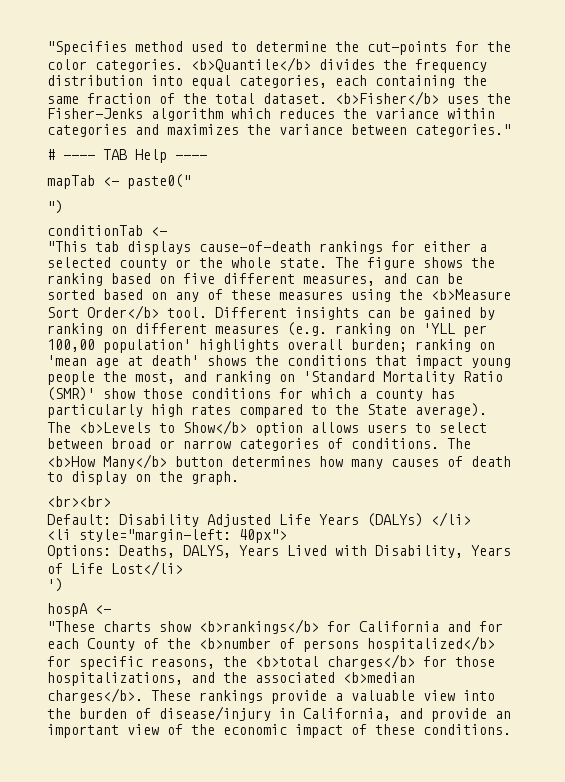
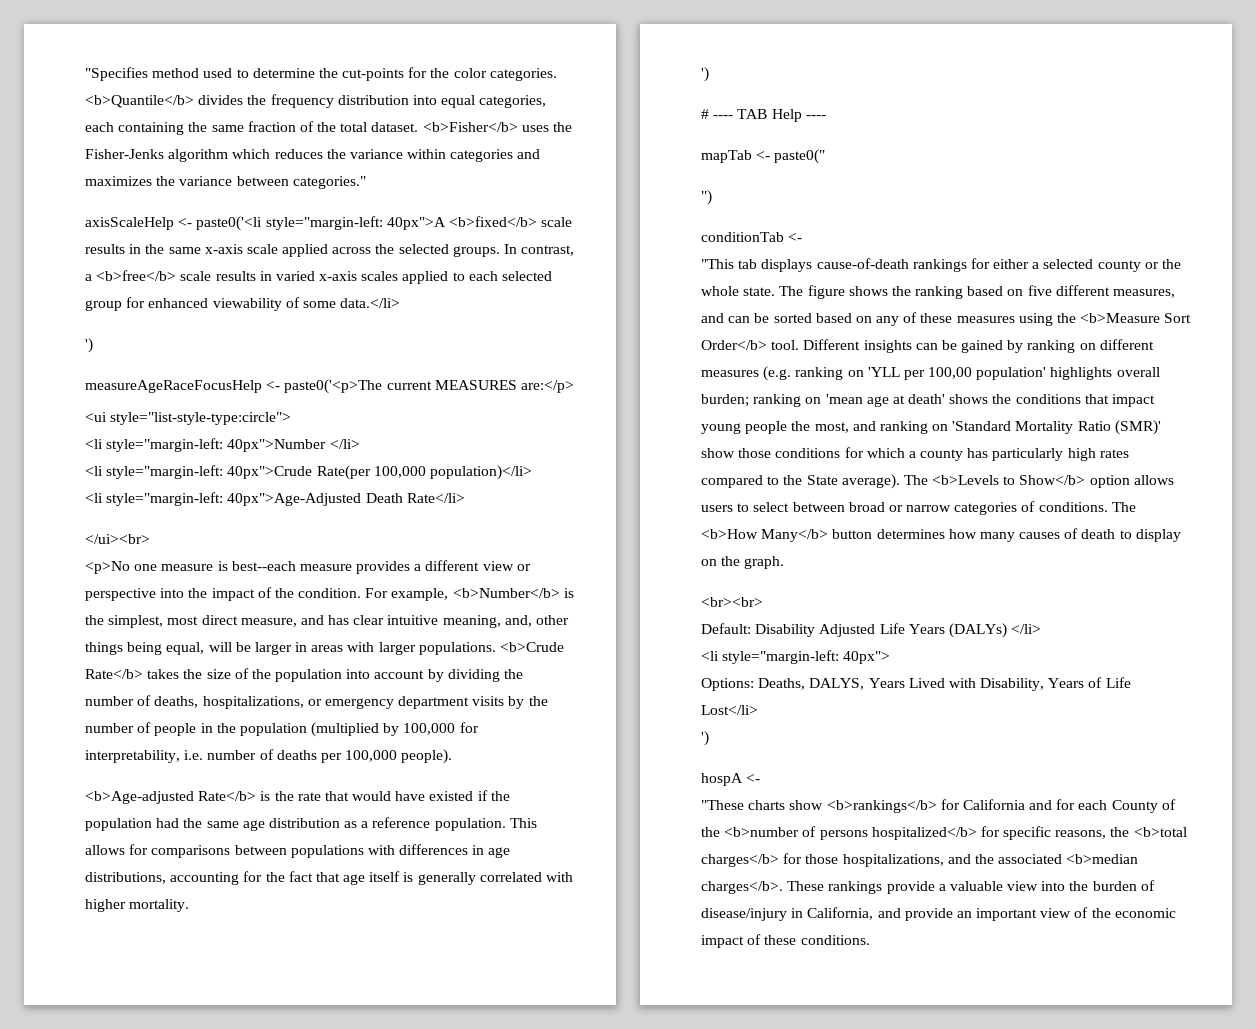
(511, 130) none -> [85,216,573,231] [85,244,575,257] [85,270,553,284] [85,297,401,311] [85,338,93,353] [85,379,574,394] [85,412,292,425] [85,438,360,452] [85,465,532,480] [85,492,465,506] [85,534,150,544] [85,560,531,574] [85,587,574,601] [85,615,570,628] [85,642,565,655] [85,668,524,682] [85,695,548,709] [85,722,479,737] [85,749,453,764] [85,790,510,804] [85,817,537,831] [85,844,511,858] [85,871,574,885] [85,899,190,912] [701,67,709,82] // axisScaleHelp <- paste0('<li style="margin-left: 40px">A <b>fixed</b> scale results in the same x-axis scale applied across the selected groups. In contrast, a <b>free</b> scale results in varied x-axis scales applied to each selected group for enhanced viewability of some data.</li> // ') // measureAgeRaceFocusHelp <- paste0('<p>The current MEASURES are:</p> // <ui style="list-style-type:circle"> // <li style="margin-left: 40px">Number </li> // <li style="margin-left: 40px">Crude Rate(per 100,000 population)</li> // <li style="margin-left: 40px">Age-Adjusted Death Rate</li> // </ui><br> // <p>No one measure is best--each measure provides a different view or perspective into the impact of the condition. For example, <b>Number</b> is the simplest, most direct measure, and has clear intuitive meaning, and, other things being equal, will be larger in areas with larger populations. <b>Crude Rate</b> takes the size of the population into account by dividing the number of deaths, hospitalizations, or emergency department visits by the number of people in the population (multiplied by 100,000 for interpretability, i.e. number of deaths per 100,000 people). // <b>Age-adjusted Rate</b> is the rate that would have existed if the population had the same age distribution as a reference population. This allows for comparisons between populations with differences in age distributions, accounting for the fact that age itself is generally correlated with higher mortality. // ')

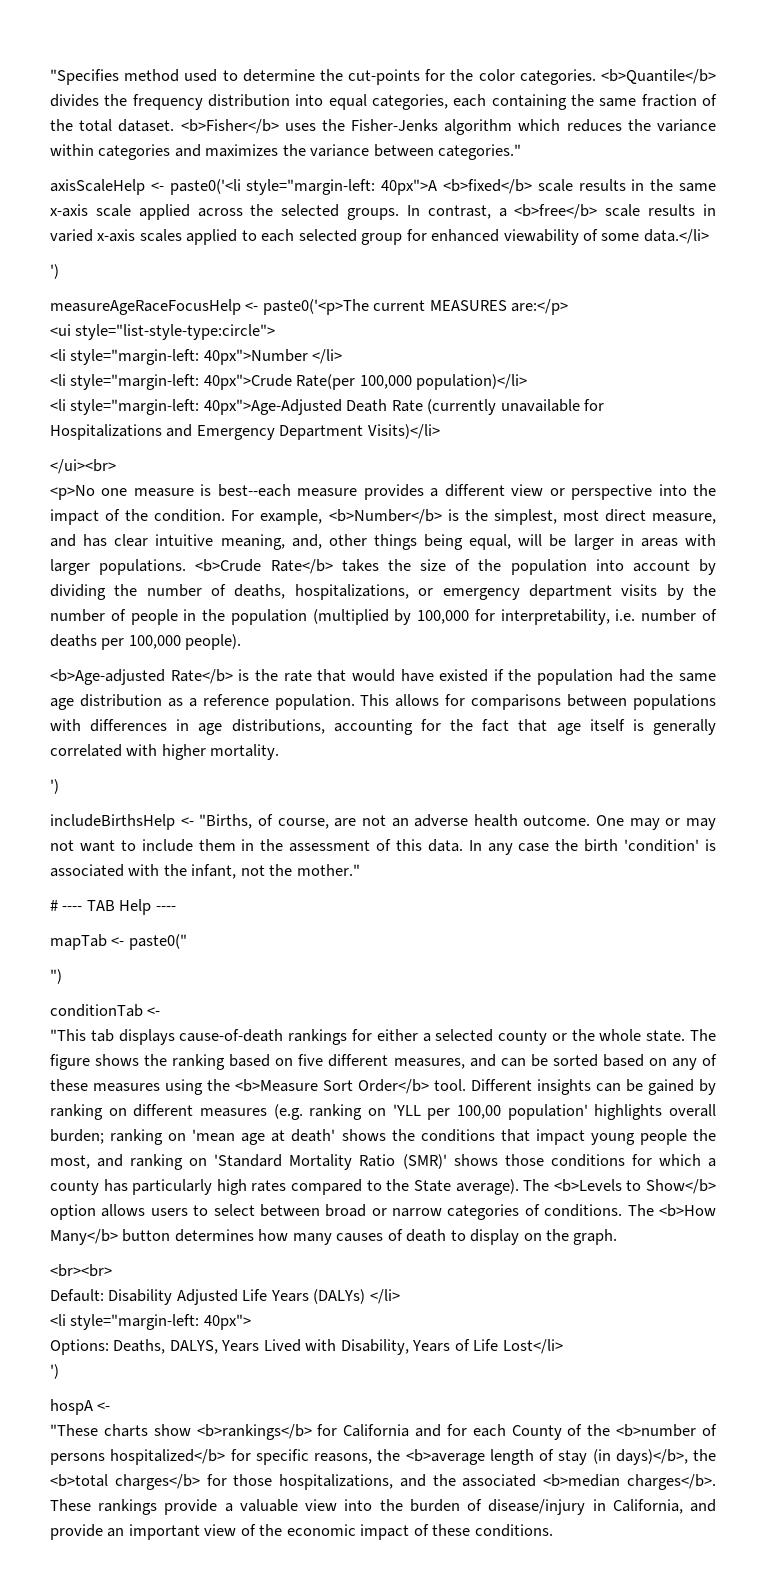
[406,493,465,503] Rate</li> -> [391,399,605,415] [50,424,440,440] Rate (currently unavailable for Hospitalizations and Emergency Department Visits)</li>
(709, 74) none -> [50,814,716,830] [50,839,716,855] [50,864,360,879] // includeBirthsHelp <- "Births, of course, are not an adverse health outcome. One may or may not want to include them in the assessment of this data. In any case the birth 'condition' is associated with the infant, not the mother."
[701,448,735,458] show -> [453,1154,498,1166] shows
(1130, 832) none -> [405,1449,716,1465] <b>average length of stay (in days)</b>, the

